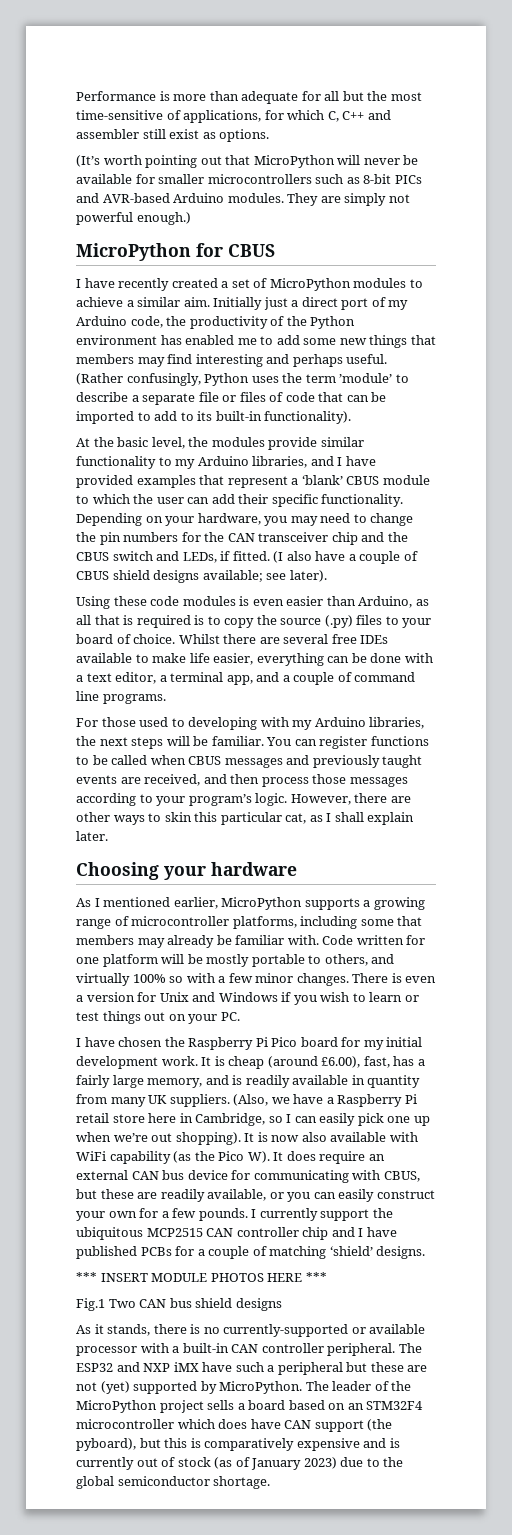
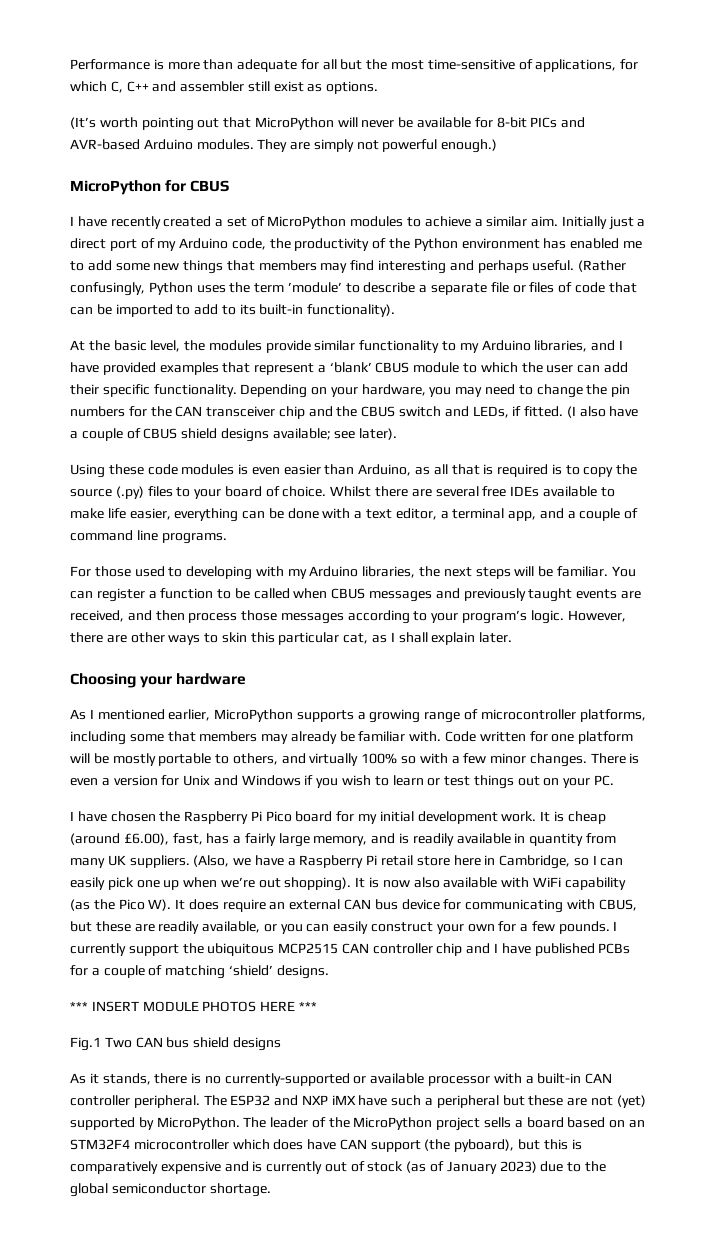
[158,174,360,184] smaller microcontrollers such as -> (493, 122) none
[370,736,429,746] functions -> [148,588,214,599] a function

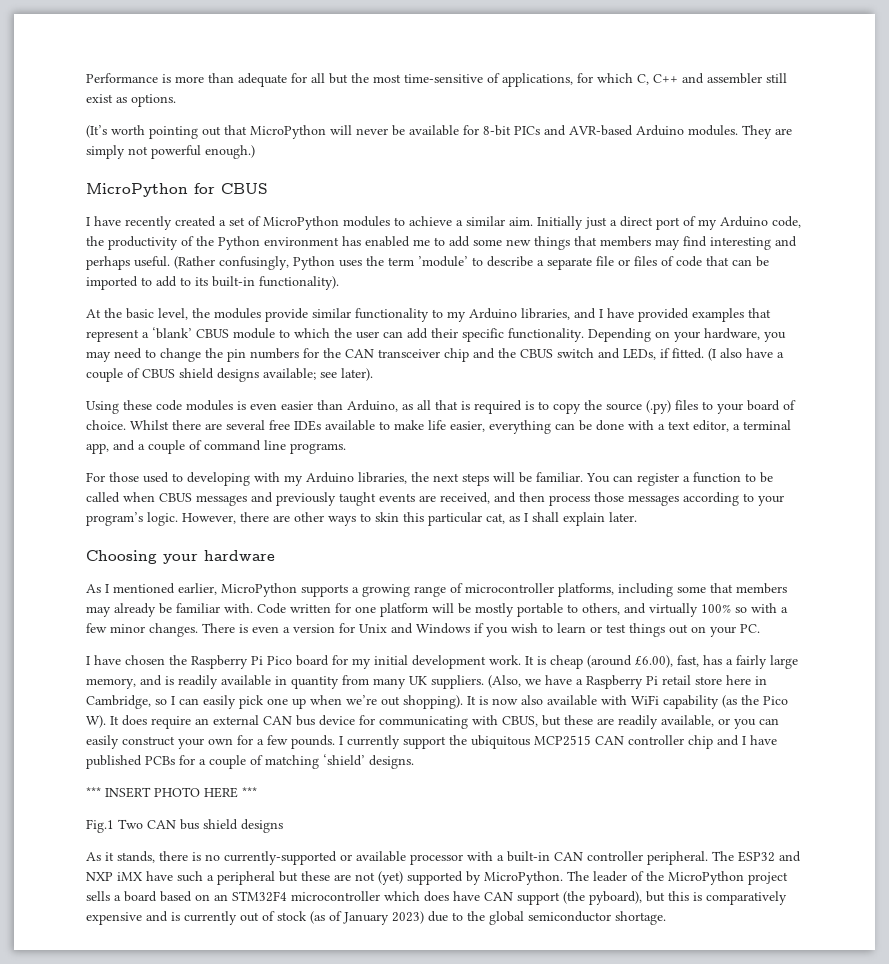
[142,1001,257,1012] MODULE PHOTOS -> [154,787,200,797] PHOTO

